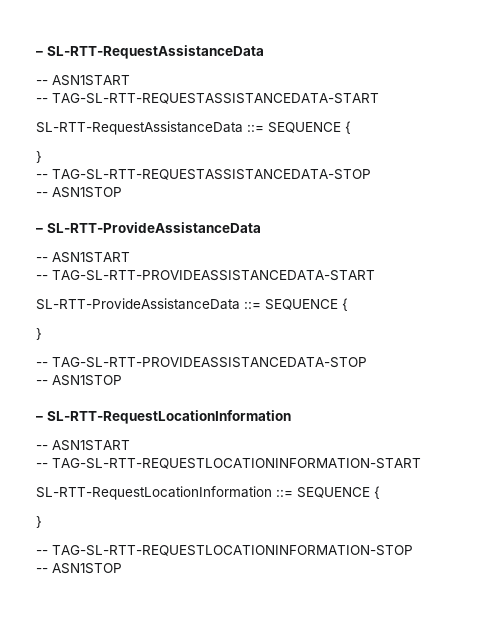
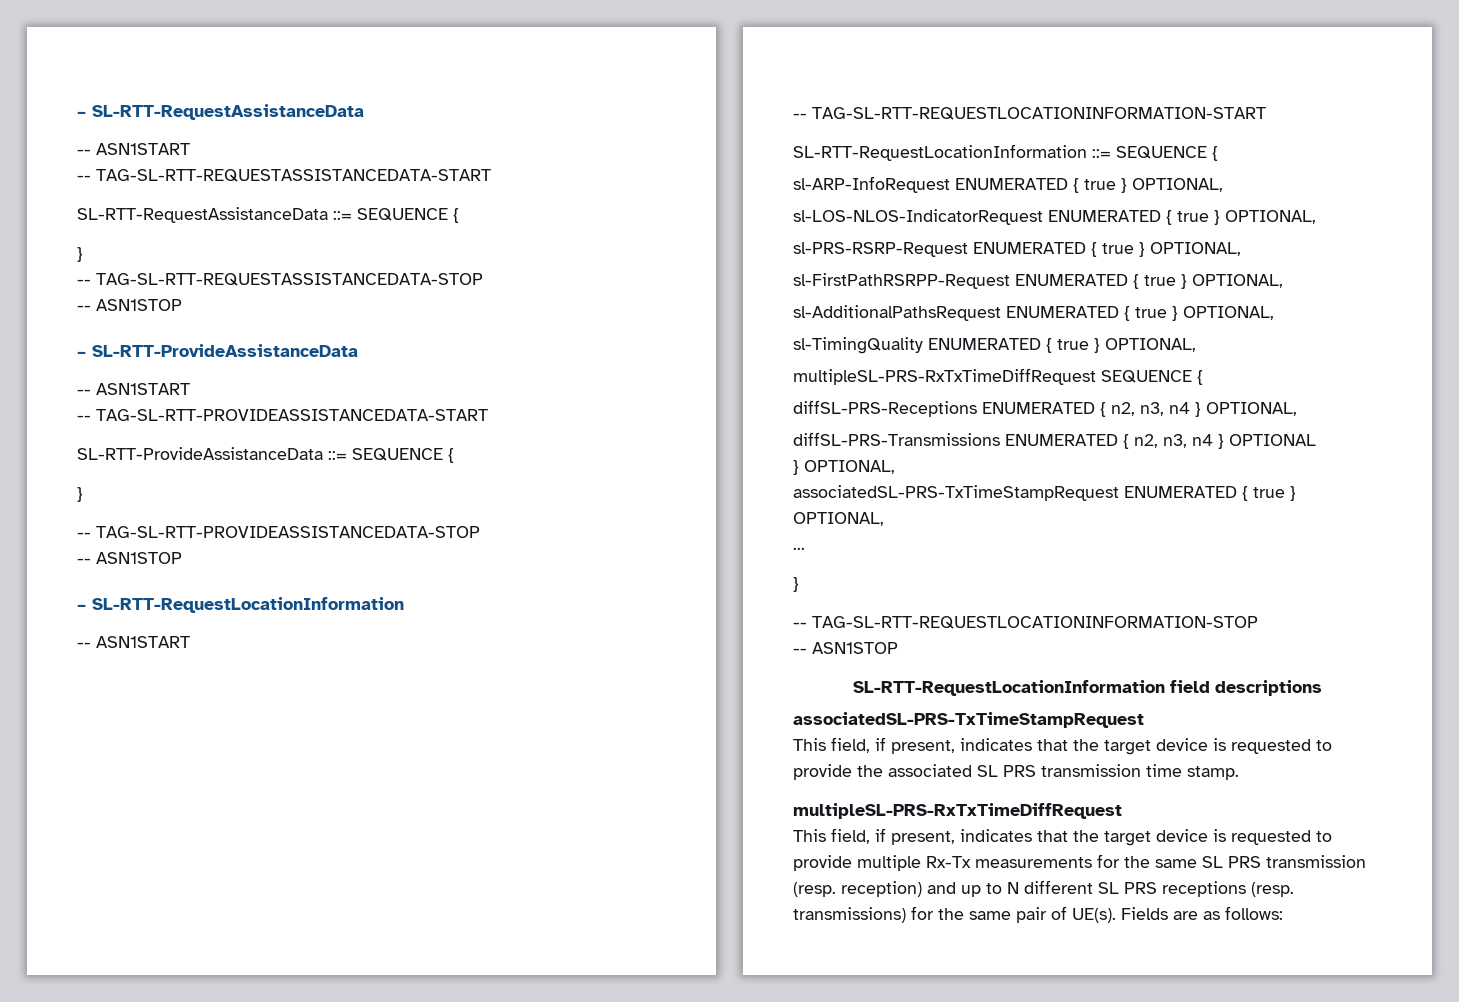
(380, 492) none -> [793,176,1223,193] [793,209,1316,225] [793,242,1241,257] [793,273,1283,289] [793,305,1274,321] [793,337,1196,354] [793,368,1203,385] [793,400,1297,417] [793,432,1316,449] [793,460,895,475] [793,485,1296,501] [793,512,884,526] [793,547,805,550] // sl-ARP-InfoRequest ENUMERATED { true } OPTIONAL, // sl-LOS-NLOS-IndicatorRequest ENUMERATED { true } OPTIONAL, // sl-PRS-RSRP-Request ENUMERATED { true } OPTIONAL, // sl-FirstPathRSRPP-Request ENUMERATED { true } OPTIONAL, // sl-AdditionalPathsRequest ENUMERATED { true } OPTIONAL, // sl-TimingQuality ENUMERATED { true } OPTIONAL, // multipleSL-PRS-RxTxTimeDiffRequest SEQUENCE { // diffSL-PRS-Receptions ENUMERATED { n2, n3, n4 } OPTIONAL, // diffSL-PRS-Transmissions ENUMERATED { n2, n3, n4 } OPTIONAL // } OPTIONAL, // associatedSL-PRS-TxTimeStampRequest ENUMERATED { true } OPTIONAL, // ...
(122, 568) none -> [853,680,1322,696] [793,712,1144,728] [793,737,1332,755] [793,764,1239,780] [793,803,1122,819] [793,828,1332,846] [793,854,1366,871] [793,880,1294,897] [793,906,1283,923] // SL-RTT-RequestLocationInformation field descriptions // associatedSL-PRS-TxTimeStampRequest // This field, if present, indicates that the target device is requested to provide the associated SL PRS transmission time stamp. // multipleSL-PRS-RxTxTimeDiffRequest // This field, if present, indicates that the target device is requested to provide multiple Rx-Tx measurements for the same SL PRS transmission (resp. reception) and up to N different SL PRS receptions (resp. transmissions) for the same pair of UE(s). Fields are as follows:

